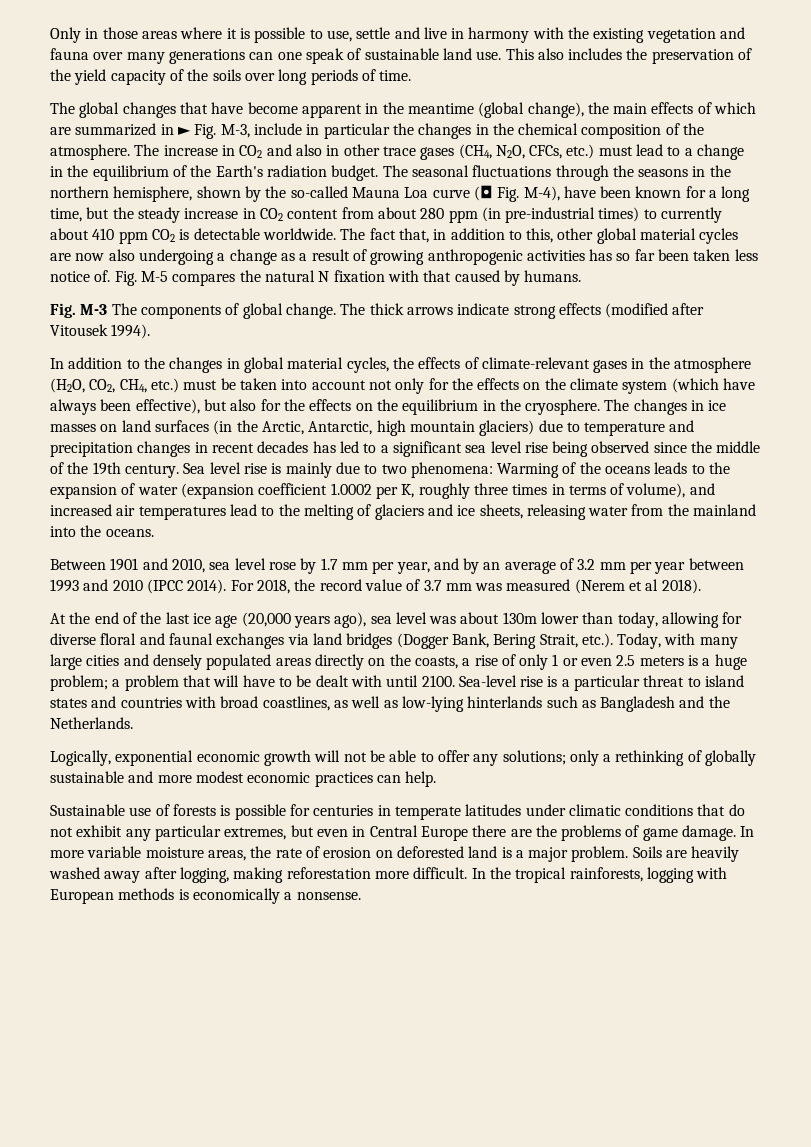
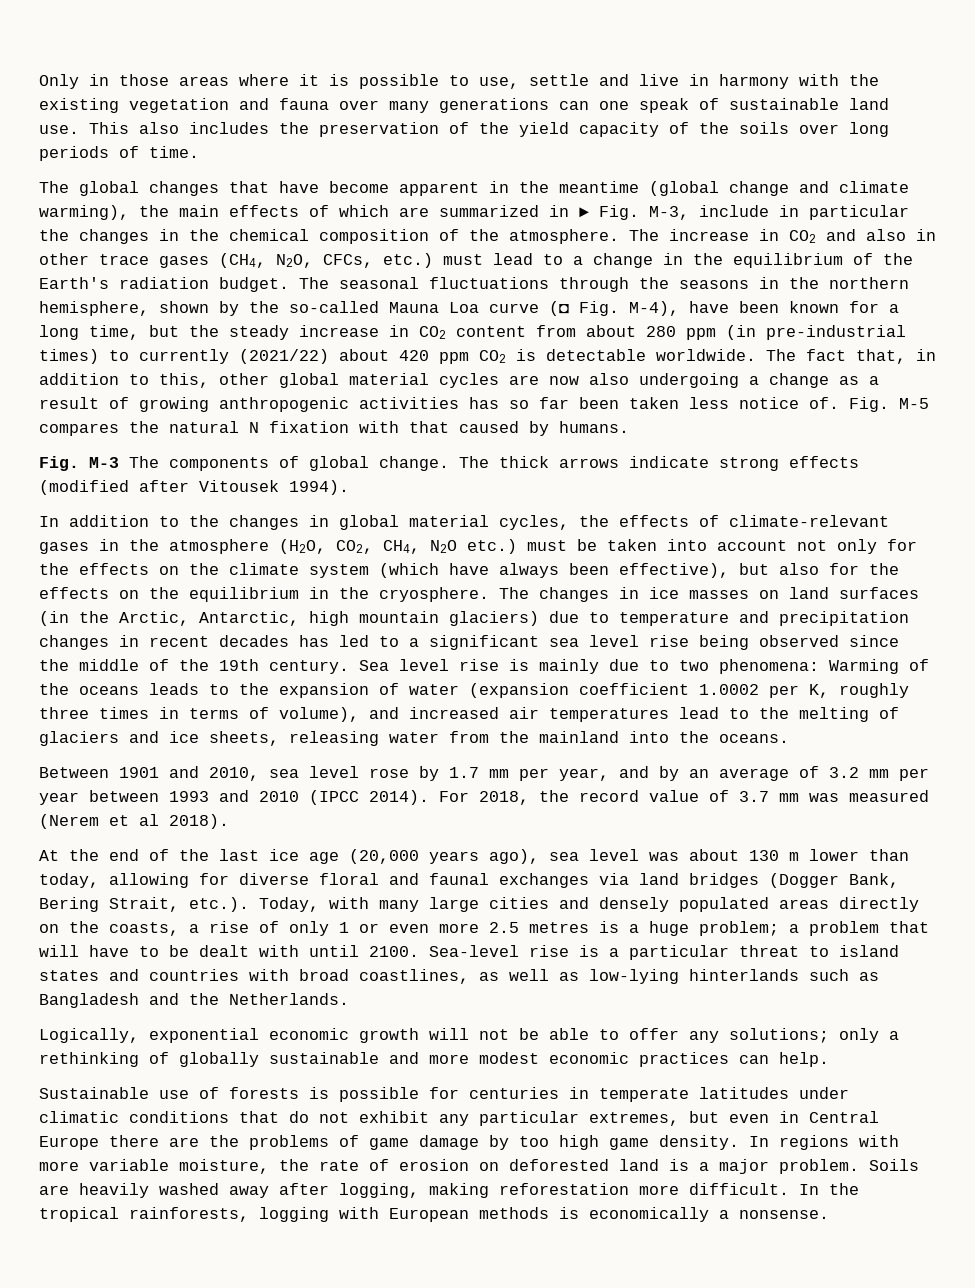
[527,102,584,118] change), -> [729,181,909,196] [39,205,129,220] change and climate warming),
[50,228,115,240] about 410 -> [239,349,429,364] (2021/22) about 420
(147, 386) none -> [430,540,457,553] N2O
[502,612,537,624] 130m -> [749,850,799,861] 130 m
[616,655,684,666] 2.5 meters -> [439,922,589,933] more 2.5 metres
[682,825,755,841] [50,846,246,861] damage. In more variable moisture areas, -> [419,1135,899,1150] [39,1159,269,1174] damage by too high game density. In regions with more variable moisture,

